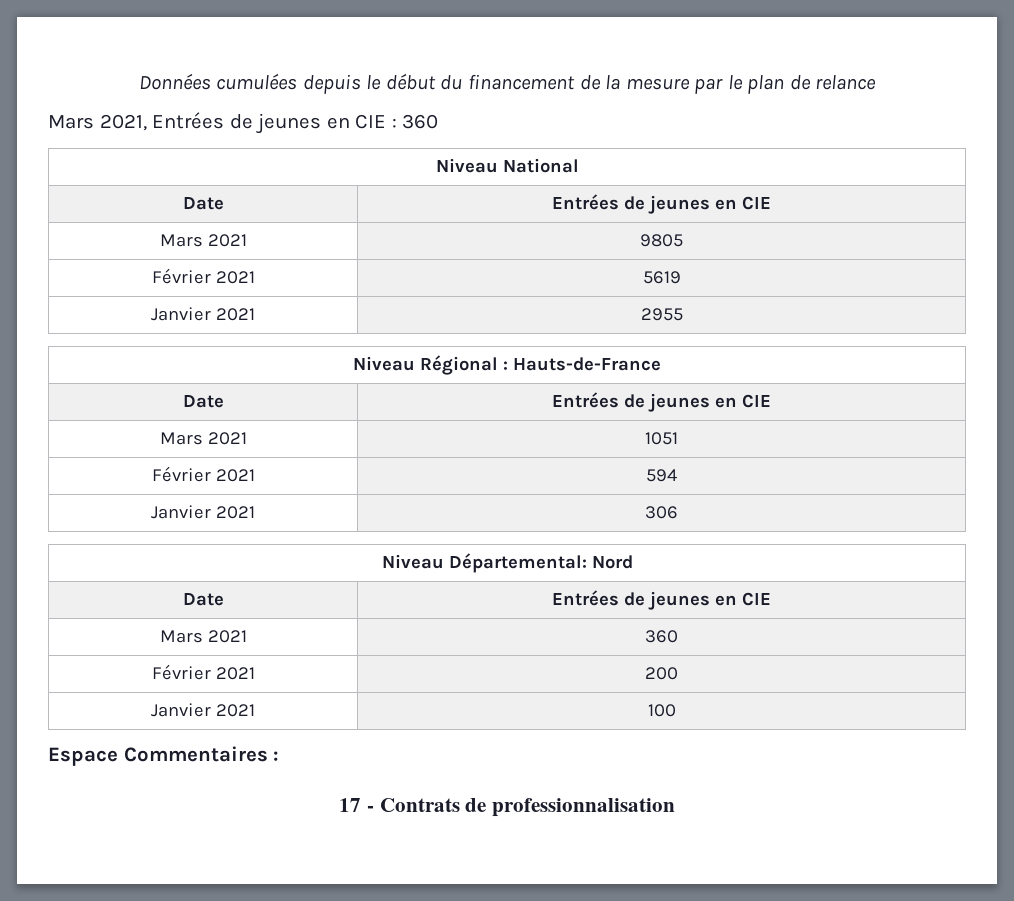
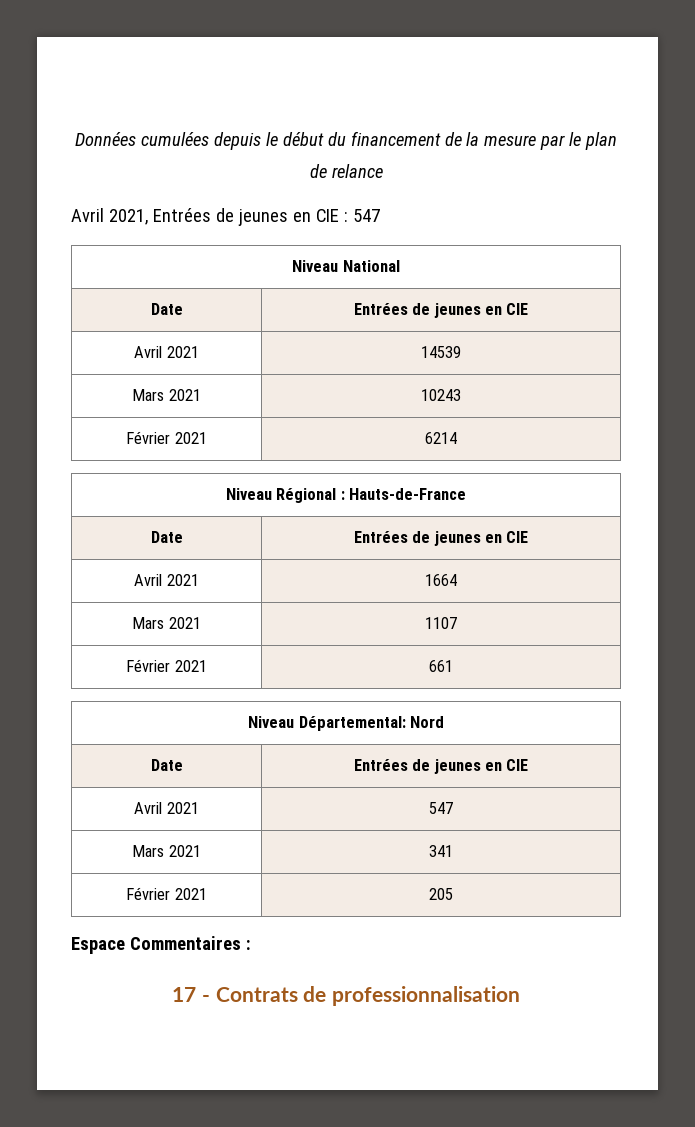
[48,115,94,129] Mars -> [71,208,104,222] Avril
[402,114,439,129] 360 -> [352,209,380,222] 547
[159,234,247,247] [640,234,683,247] [151,268,255,284] [642,271,681,284] [151,307,255,321] [640,308,683,321] // Mars 2021 | 9805 // Février 2021 | 5619 // Janvier 2021 | 2955 -> [134,346,199,358] [421,346,461,358] [132,389,201,401] [421,389,461,401] [126,431,207,444] [425,432,457,444] // Avril 2021 | 14539 // Mars 2021 | 10243 // Février 2021 | 6214
[159,432,247,445] [645,432,678,445] [151,466,255,482] [646,469,677,482] [151,505,255,519] [645,506,678,519] // Mars 2021 | 1051 // Février 2021 | 594 // Janvier 2021 | 306 -> [134,574,199,586] [425,574,457,586] [132,617,201,629] [425,617,457,629] [126,659,207,672] [429,660,453,672] // Avril 2021 | 1664 // Mars 2021 | 1107 // Février 2021 | 661
[159,630,247,643] [645,630,678,643] [151,664,255,680] [645,667,678,680] [151,703,255,717] [647,704,676,717] // Mars 2021 | 360 // Février 2021 | 200 // Janvier 2021 | 100 -> [134,802,199,814] [429,802,453,814] [132,845,201,857] [429,845,453,857] [126,887,207,900] [429,888,453,900] // Avril 2021 | 547 // Mars 2021 | 341 // Février 2021 | 205

